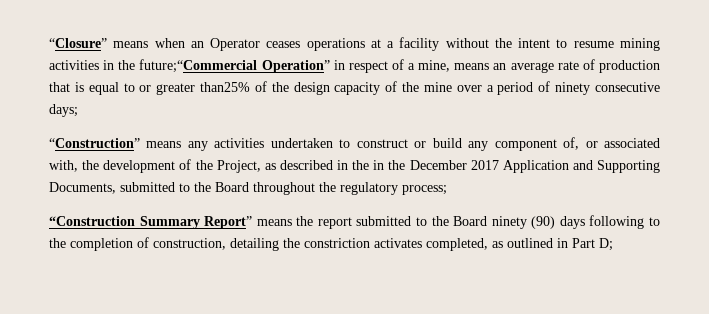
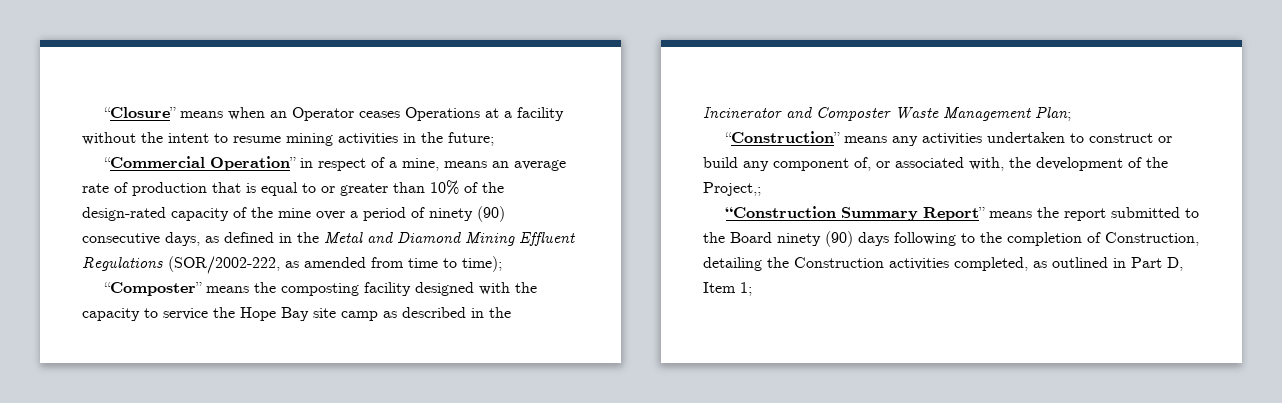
[306,38,365,51] operations -> [405,107,481,121] Operations
[139,59,258,73] future;“Commercial -> [448,132,494,146] [104,156,206,168] future; // “Commercial
[200,81,330,95] than25% of the design -> [393,180,504,195] [82,207,166,221] than 10% of the design-rated
[595,82,661,92] [49,104,78,117] consecutive days; -> [477,206,505,222] [82,232,575,246] [82,256,502,274] [104,282,538,296] [82,307,511,321] [703,106,1071,121] (90) consecutive days, as defined in the Metal and Diamond Mining Effluent Regulations (SOR/2002-222, as amended from time to time); // “Composter” means the composting facility designed with the capacity to service the Hope Bay site camp as described in the Incinerator and Composter Waste Management Plan;
[216,160,660,173] [49,182,447,195] Project, as described in the in the December 2017 Application and Supporting Documents, submitted to the Board throughout the regulatory process; -> [703,182,761,196] Project,;
[153,238,226,250] construction, -> [1105,232,1199,246] Construction,
[304,238,422,248] constriction activates -> [794,257,949,270] Construction activities
[599,238,613,251] D; -> [1167,257,1183,271] [703,282,752,296] D, Item 1;

